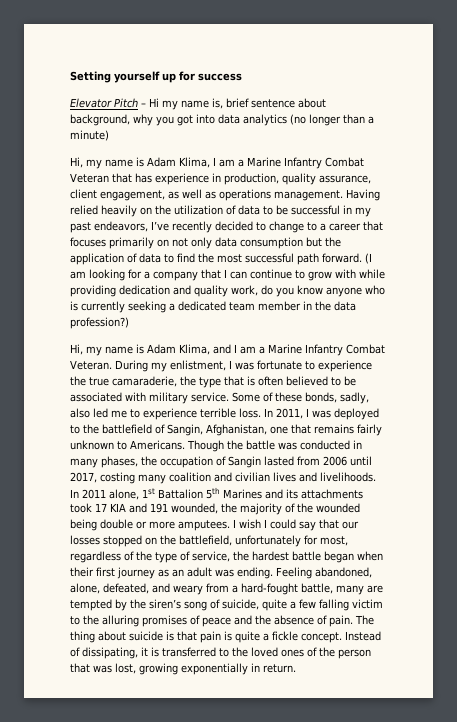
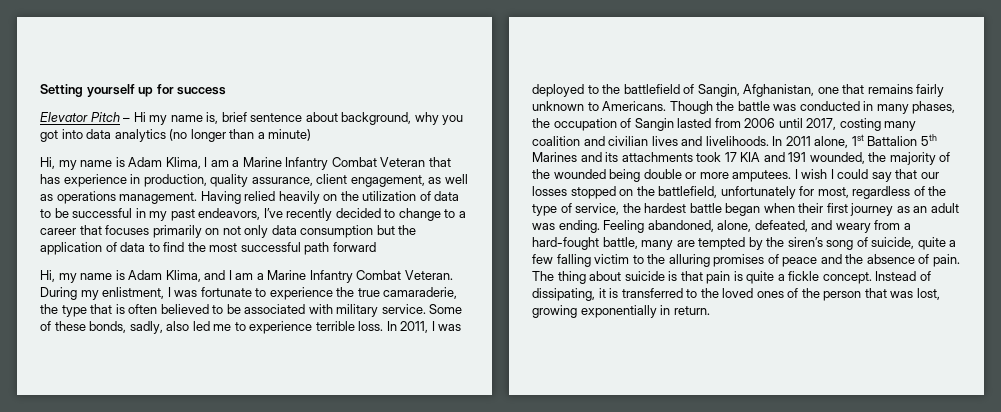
[322,253,372,264] [70,269,385,281] [70,285,385,297] [70,301,356,313] [70,317,129,329] forward. (I am looking for a company that I can continue to grow with while providing dedication and quality work, do you know anyone who is currently seeking a dedicated team member in the data profession?) -> [332,242,376,252] forward

